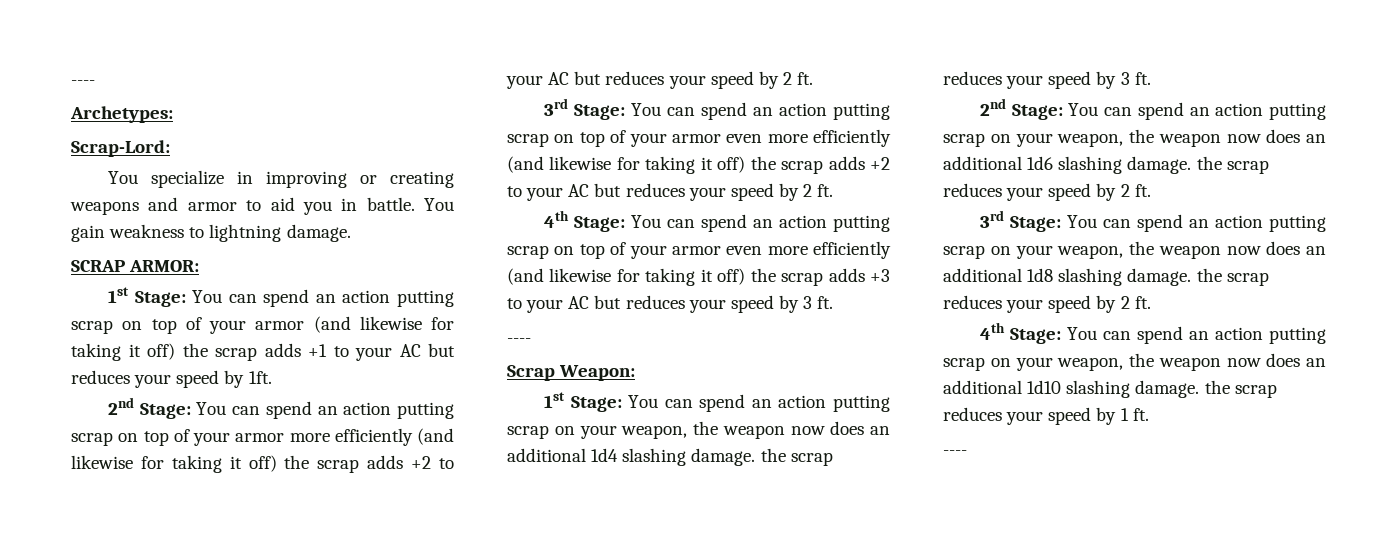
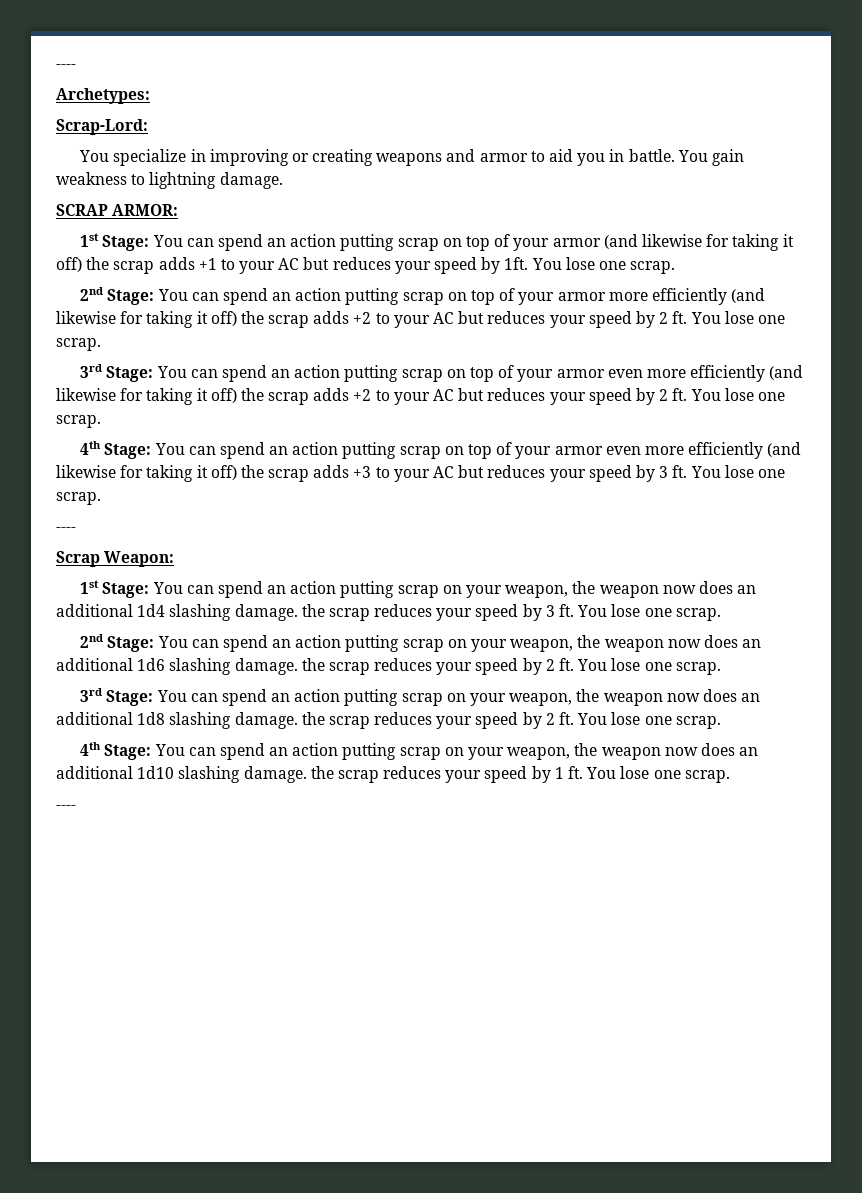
(272, 377) none -> [531,257,676,274] You lose one scrap.
(814, 78) none -> [690,311,785,324] [56,338,101,351] You lose one scrap.
(834, 190) none -> [690,388,785,401] [56,415,101,428] You lose one scrap.
(834, 302) none -> [690,465,785,478] [56,492,101,505] You lose one scrap.
(1151, 78) none -> [577,604,721,621] You lose one scrap.
(1151, 190) none -> [577,658,721,675] You lose one scrap.
(1151, 302) none -> [577,712,721,729] You lose one scrap.
(1149, 414) none -> [586,766,730,783] You lose one scrap.

